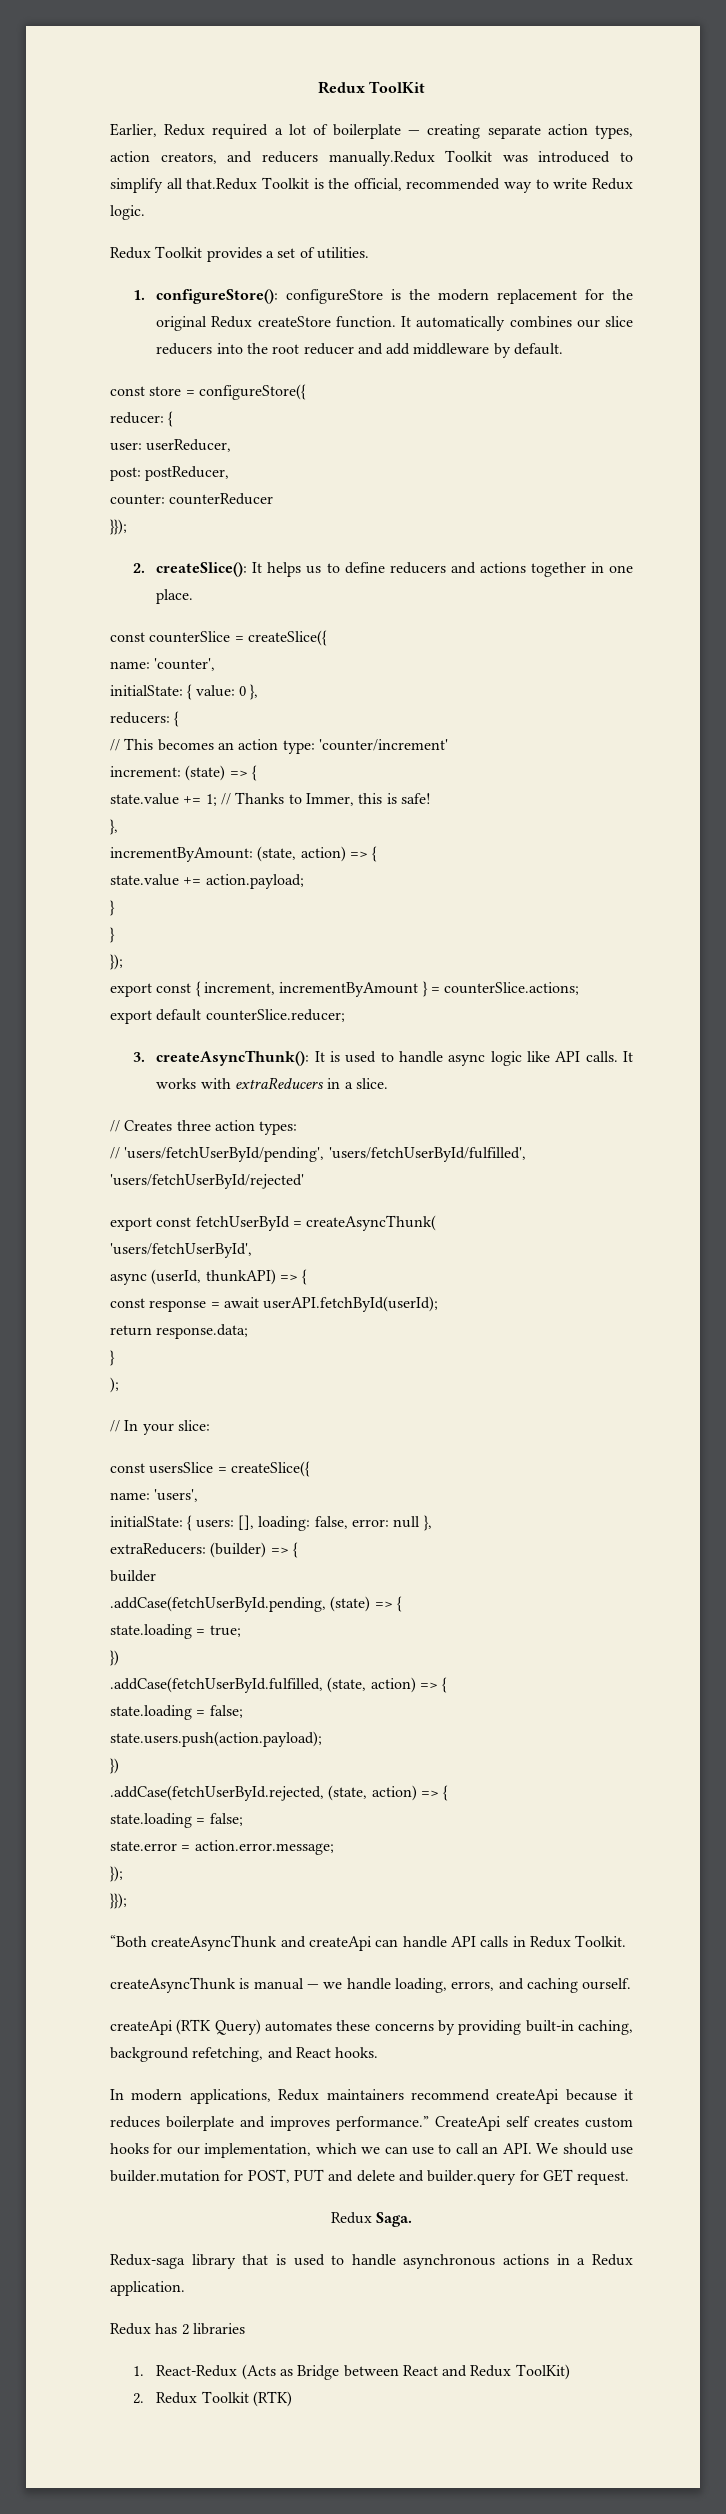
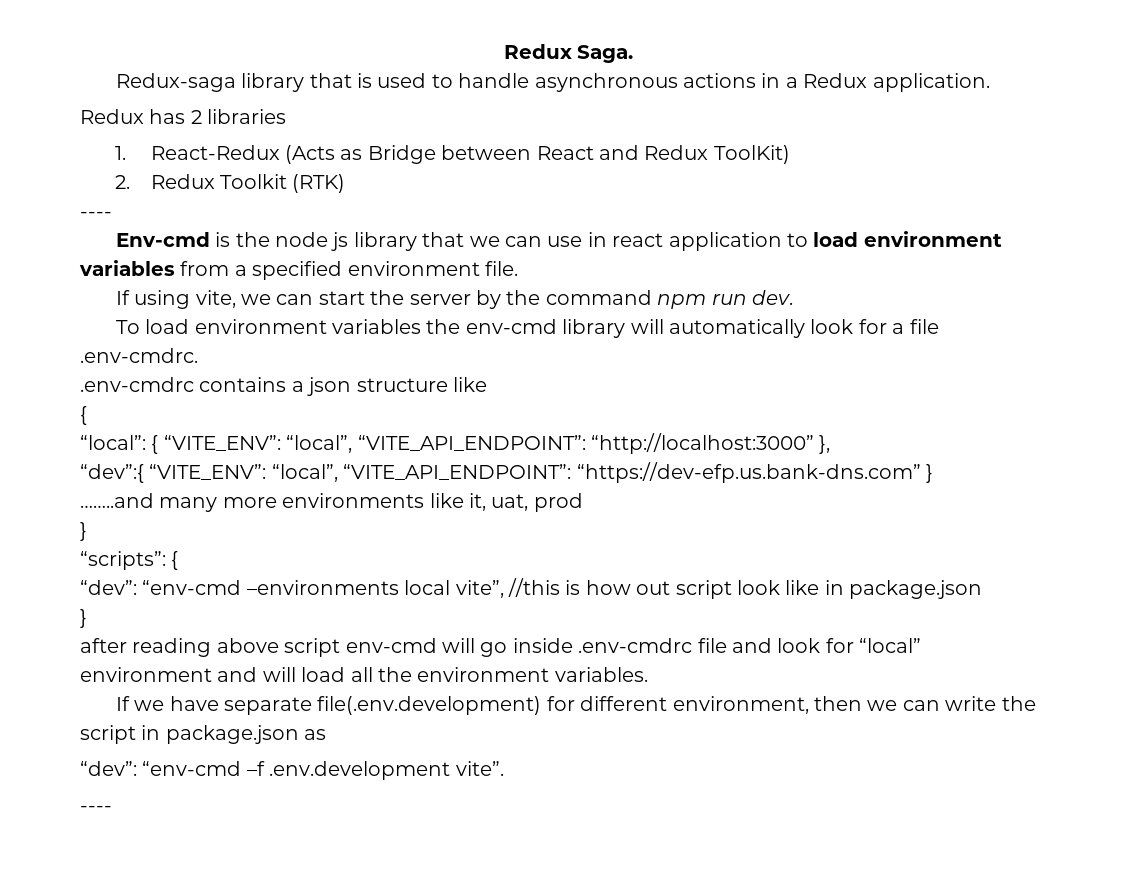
[317,81,426,94] [110,123,633,139] [110,150,633,166] [110,177,633,193] [110,205,145,220] [110,246,369,262] [133,289,633,304] [156,316,633,331] [156,343,564,358] [110,384,306,400] [110,411,174,427] [110,439,232,452] [110,466,230,481] [110,493,274,505] [110,519,127,535] [133,562,633,577] [156,589,194,604] [110,630,327,646] [110,658,216,671] [110,684,259,700] [110,711,180,727] [110,738,448,754] [110,765,257,781] [110,792,431,806] [110,819,118,835] [110,846,378,862] [110,874,304,889] [110,900,115,916] [110,927,115,943] [110,954,123,970] [110,981,580,997] [110,1009,345,1024] [133,1050,634,1066] [156,1077,388,1089] [110,1120,298,1135] [110,1147,526,1162] [110,1174,304,1189] [110,1215,437,1231] [110,1243,252,1258] [110,1269,308,1285] [110,1296,439,1312] [110,1324,249,1339] [110,1350,115,1366] [110,1377,119,1393] [110,1420,210,1435] [110,1461,310,1477] [110,1489,199,1502] [110,1515,432,1531] [110,1542,298,1558] [110,1570,156,1582] [110,1596,402,1612] [110,1624,241,1639] [110,1650,119,1666] [110,1677,448,1693] [110,1705,243,1720] [110,1731,322,1747] [110,1758,119,1774] [110,1785,449,1801] [110,1813,243,1828] [110,1840,334,1855] [110,1866,123,1882] [110,1893,127,1909] [110,1935,627,1951] [110,1977,632,1993] [110,2019,633,2035] [110,2047,379,2062] [110,2089,633,2104] [110,2116,633,2131] [110,2143,634,2158] [110,2169,630,2185] [330,2212,372,2224] Redux ToolKit // Earlier, Redux required a lot of boilerplate — creating separate action types, action creators, and reducers manually.Redux Toolkit was introduced to simplify all that.Redux Toolkit is the official, recommended way to write Redux logic. // Redux Toolkit provides a set of utilities. // 1. configureStore(): configureStore is the modern replacement for the original Redux createStore function. It automatically combines our slice reducers into the root reducer and add middleware by default. // const store = configureStore({ // reducer: { // user: userReducer, // post: postReducer, // counter: counterReducer // }}); // 2. createSlice(): It helps us to define reducers and actions together in one place. // const counterSlice = createSlice({ // name: 'counter', // initialState: { value: 0 }, // reducers: { // // This becomes an action type: 'counter/increment' // increment: (state) => { // state.value += 1; // Thanks to Immer, this is safe! // }, // incrementByAmount: (state, action) => { // state.value += action.payload; // } // } // }); // export const { increment, incrementByAmount } = counterSlice.actions; // export default counterSlice.reducer; // 3. createAsyncThunk(): It is used to handle async logic like API calls. It works with extraReducers in a slice. // // Creates three action types: // // 'users/fetchUserById/pending', 'users/fetchUserById/fulfilled', 'users/fetchUserById/rejected' // export const fetchUserById = createAsyncThunk( // 'users/fetchUserById', // async (userId, thunkAPI) => { // const response = await userAPI.fetchById(userId); // return response.data; // } // ); // // In your slice: // const usersSlice = createSlice({ // name: 'users', // initialState: { users: [], loading: false, error: null }, // extraReducers: (builder) => { // builder // .addCase(fetchUserById.pending, (state) => { // state.loading = true; // }) // .addCase(fetchUserById.fulfilled, (state, action) => { // state.loading = false; // state.users.push(action.payload); // }) // .addCase(fetchUserById.rejected, (state, action) => { // state.loading = false; // state.error = action.error.message; // }); // }}); // “Both createAsyncThunk and createApi can handle API calls in Redux Toolkit. // createAsyncThunk is manual — we handle loading, errors, and caching ourself. // createApi (RTK Query) automates these concerns by providing built-in caching, background refetching, and React hooks. // In modern applications, Redux maintainers recommend createApi because it reduces boilerplate and improves performance.” CreateApi self creates custom hooks for our implementation, which we can use to call an API. We should use builder.mutation for POST, PUT and delete and builder.query for GET request. // Redux -> [503,44,572,59] Redux
(292, 2399) none -> [80,212,112,218] [115,231,1002,251] [79,260,518,280] [115,290,794,309] [115,319,939,338] [80,348,198,363] [80,377,487,396] [80,406,87,425] [80,433,831,454] [80,462,933,483] [80,493,583,512] [80,522,87,541] [80,551,179,570] [80,578,983,599] [80,609,87,628] [80,638,922,657] [80,667,648,682] [115,696,1036,715] [80,725,327,744] [80,761,504,780] [80,806,112,812] // ---- // Env-cmd is the node js library that we can use in react application to load environment variables from a specified environment file. // If using vite, we can start the server by the command npm run dev. // To load environment variables the env-cmd library will automatically look for a file .env-cmdrc. // .env-cmdrc contains a json structure like // { // “local”: { “VITE_ENV”: “local”, “VITE_API_ENDPOINT”: “http://localhost:3000” }, // “dev”:{ “VITE_ENV”: “local”, “VITE_API_ENDPOINT”: “https://dev-efp.us.bank-dns.com” } // ……..and many more environments like it, uat, prod // } // “scripts”: { // “dev”: “env-cmd –environments local vite”, //this is how out script look like in package.json // } // after reading above script env-cmd will go inside .env-cmdrc file and look for “local” environment and will load all the environment variables. // If we have separate file(.env.development) for different environment, then we can write the script in package.json as // “dev”: “env-cmd –f .env.development vite”. // ----

